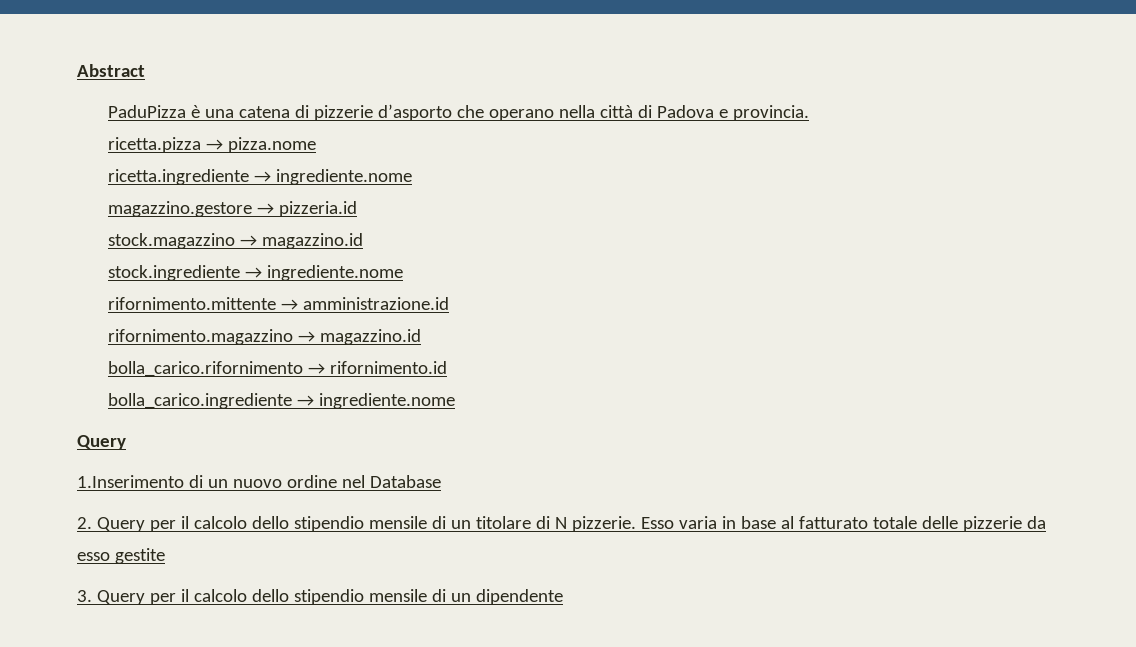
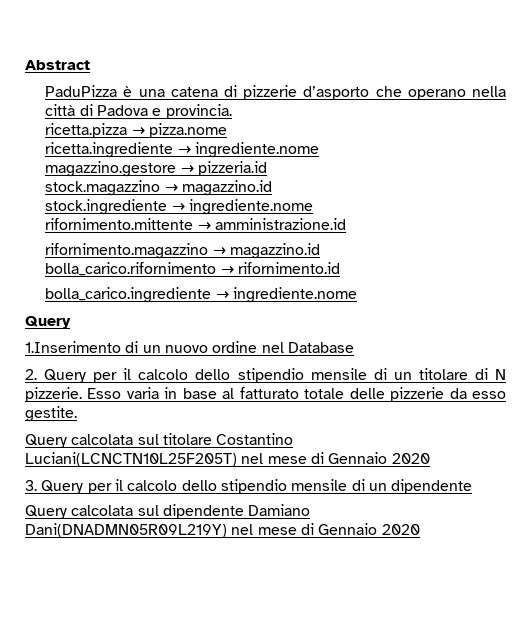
[114,548,165,564] gestite -> [25,406,77,422] [25,433,294,448] [25,452,430,467] gestite. // Query calcolata sul titolare Costantino Luciani(LCNCTN10L25F205T) nel mese di Gennaio 2020
(563, 597) none -> [25,504,311,519] [25,523,420,538] // Query calcolata sul dipendente Damiano Dani(DNADMN05R09L219Y) nel mese di Gennaio 2020

